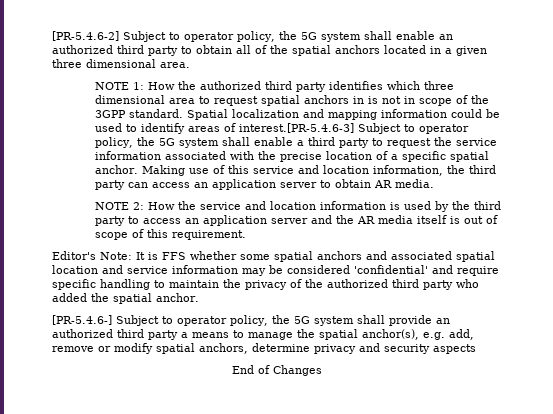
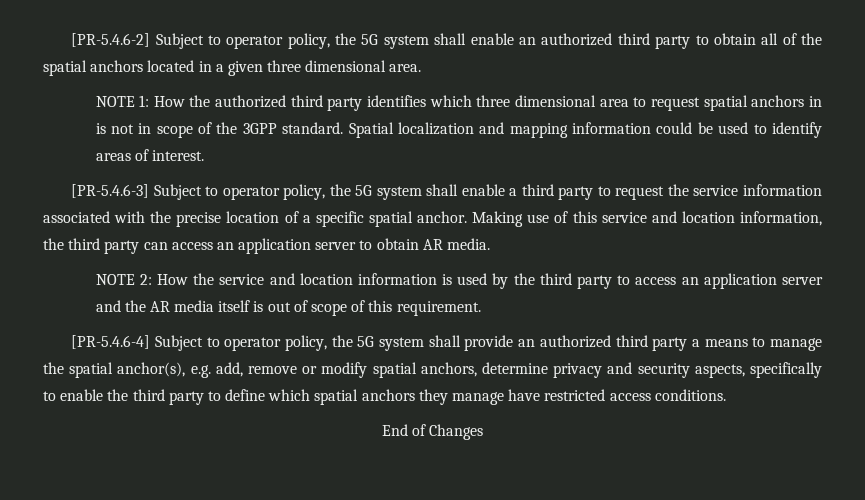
[238,123,354,133] interest.[PR-5.4.6-3] -> [151,150,204,161] [71,184,150,198] interest. // [PR-5.4.6-3]
[52,251,495,262] [52,265,499,276] [52,279,479,290] [52,293,199,304] [52,315,112,325] Editor's Note: It is FFS whether some spatial anchors and associated spatial location and service information may be considered 'confidential' and require specific handling to maintain the privacy of the authorized third party who added the spatial anchor. // [PR-5.4.6-] -> [71,335,151,349] [PR-5.4.6-4]
[433,344,476,354] aspects -> [694,362,822,378] [43,389,726,405] aspects, specifically to enable the third party to define which spatial anchors they manage have restricted access conditions.

